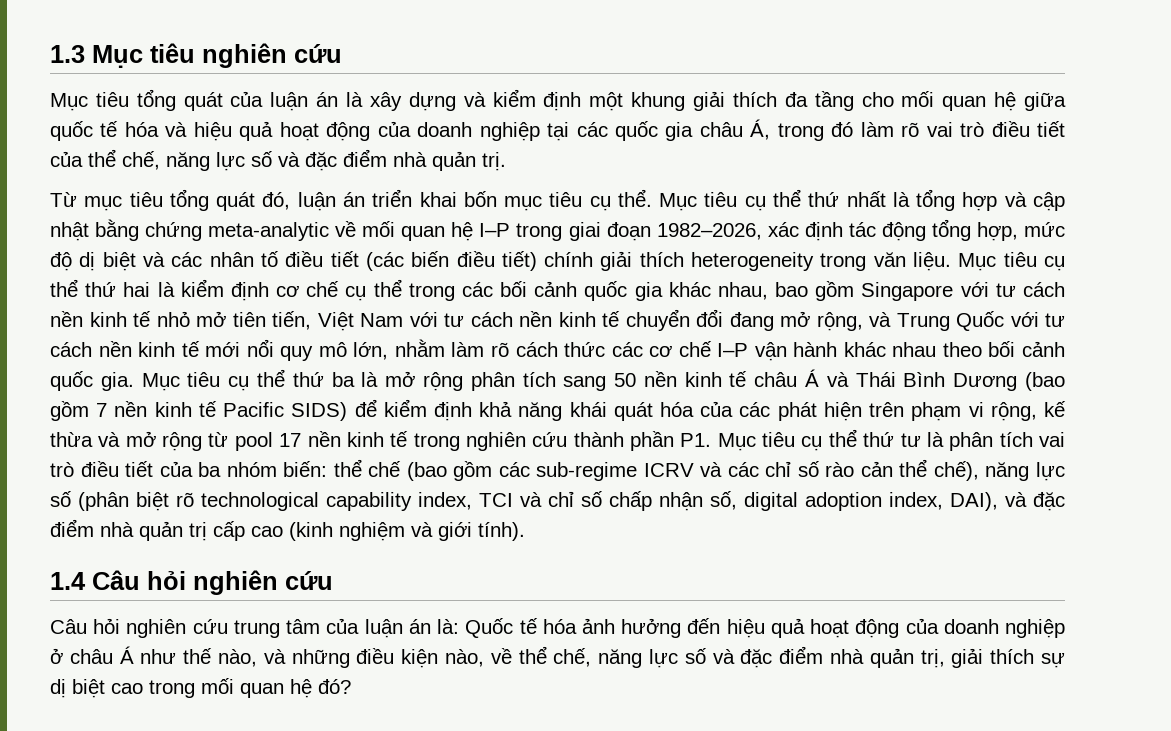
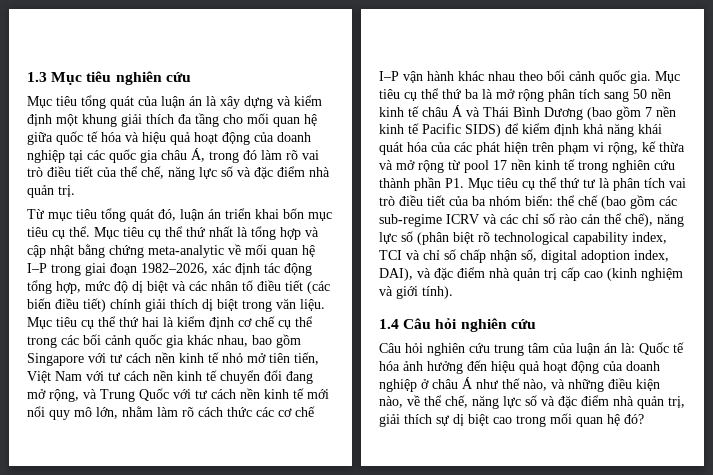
[691,252,815,271] heterogeneity -> [202,299,238,311] dị biệt

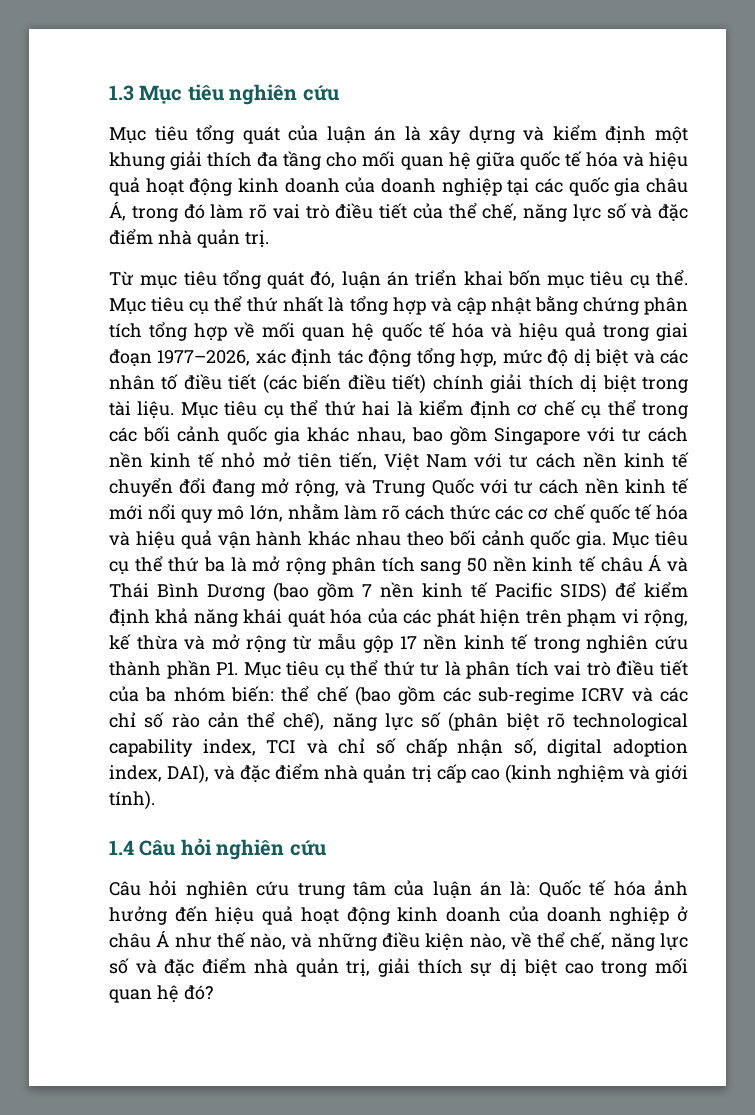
(250, 138) none -> [238,178,340,193] kinh doanh
[148,244,315,258] [27,263,47,273] meta-analytic về mối quan hệ I–P -> [643,297,688,315] [109,322,596,341] phân tích tổng hợp về mối quan hệ quốc tế hóa và hiệu quả
[141,263,208,275] 1982–2026, -> [157,350,251,366] 1977–2026,
[276,298,296,309] văn -> [109,401,131,416] tài
[379,71,399,81] I–P -> [589,504,688,523] [109,530,212,549] quốc tế hóa và hiệu quả
[464,160,489,173] pool -> [318,633,394,653] mẫu gộp
(599, 367) none -> [397,907,502,922] kinh doanh

